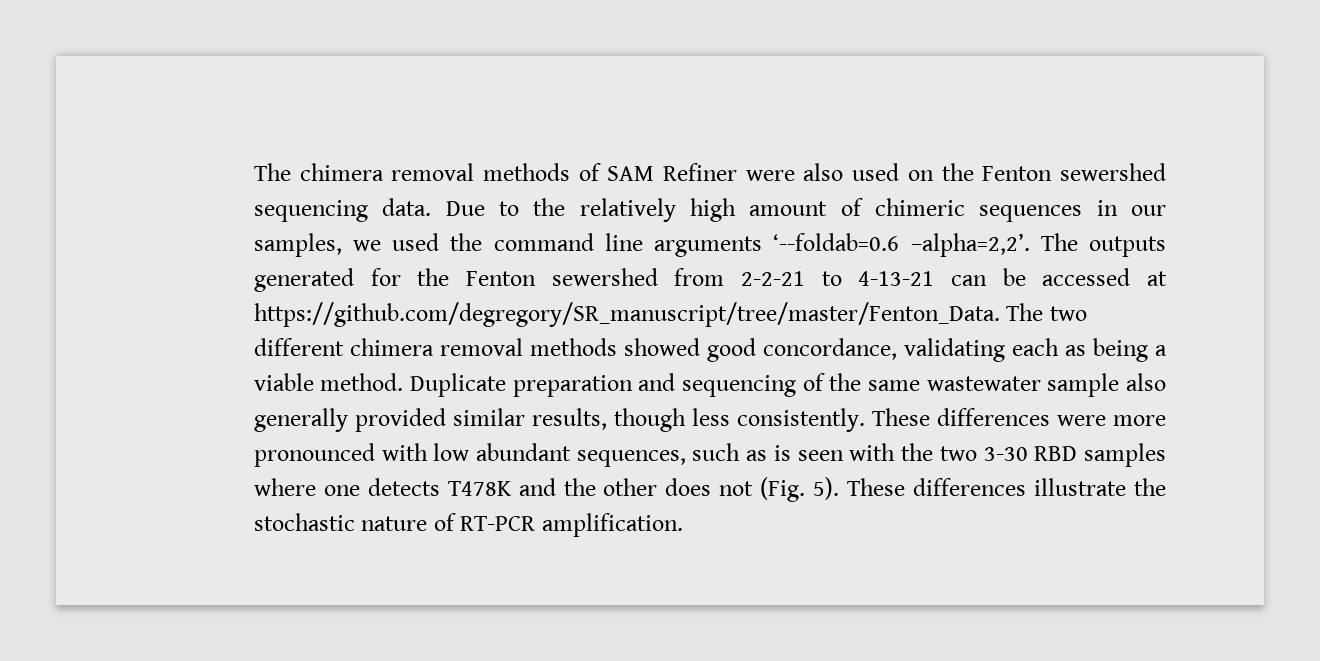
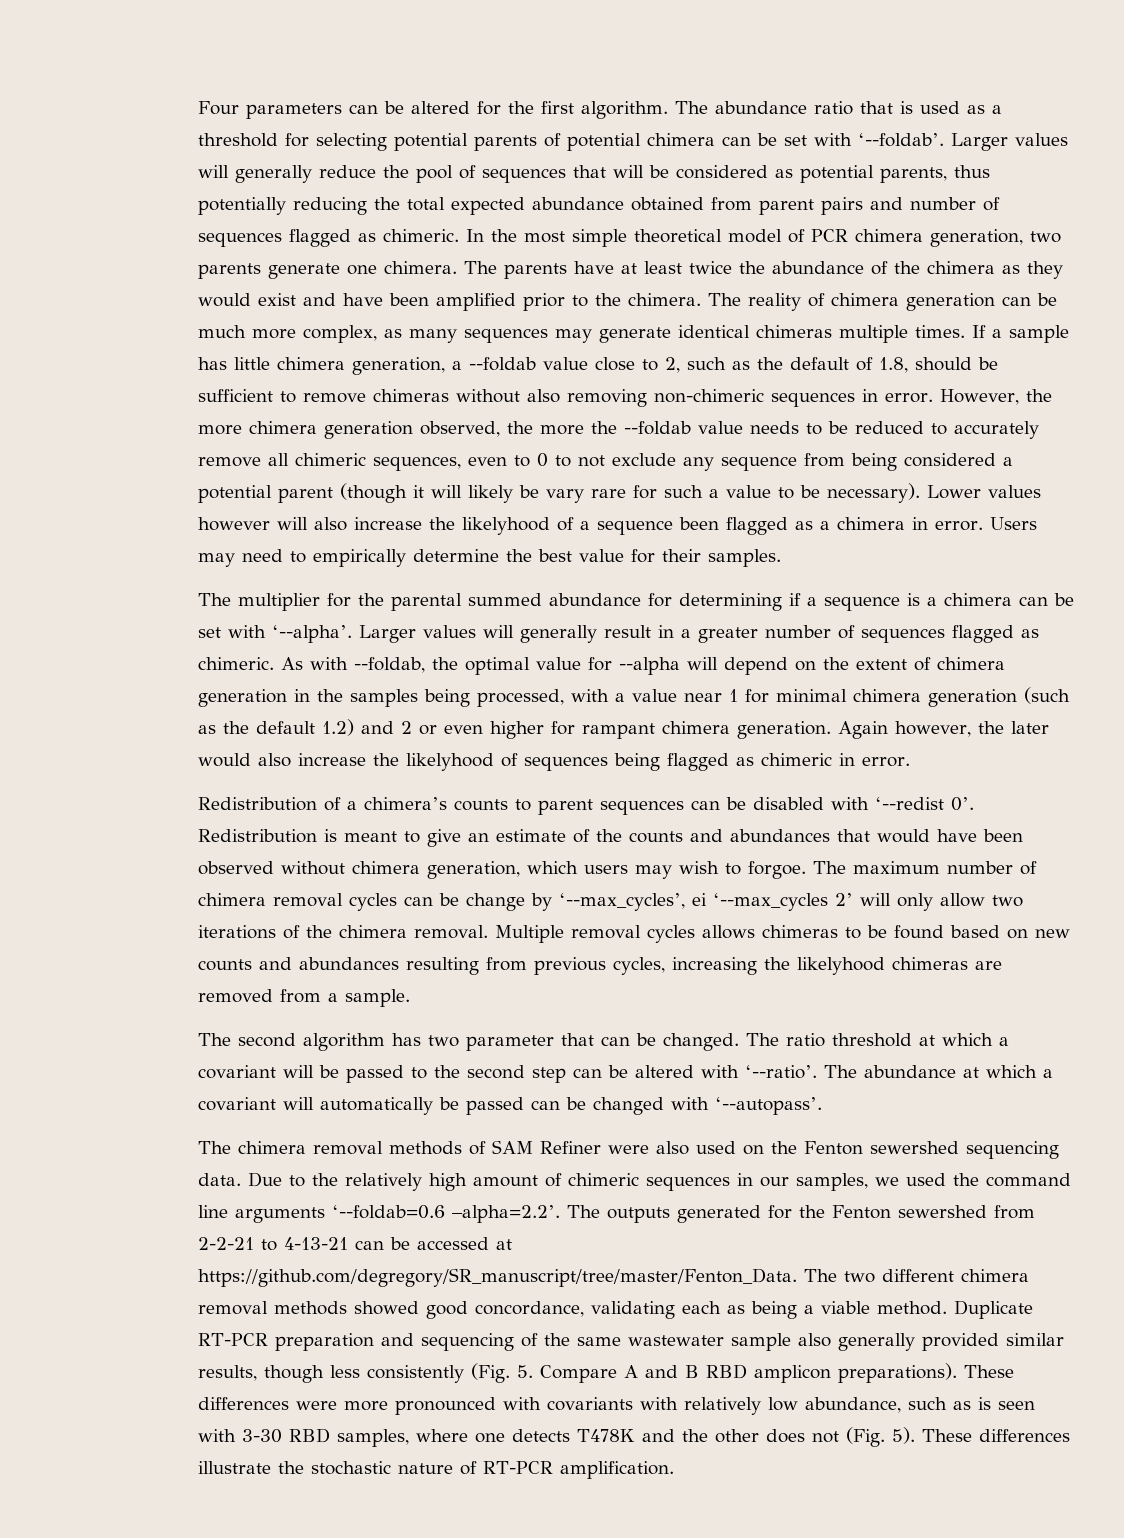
(253, 172) none -> [197,101,1002,119] [197,133,1068,151] [197,165,990,183] [197,197,1000,215] [197,229,1061,247] [197,261,1063,279] [197,293,1057,311] [197,325,1069,343] [197,357,998,375] [197,389,1052,407] [197,421,1039,439] [197,453,1013,471] [197,483,1041,503] [197,517,1037,535] [197,549,781,567] [197,593,1074,611] [197,625,1039,643] [197,657,1005,675] [197,687,1070,707] [197,719,1049,739] [197,753,910,771] [197,797,974,815] [197,829,1023,847] [197,861,1037,879] [197,893,1023,911] [197,925,1070,943] [197,957,1002,975] [197,989,410,1007] [197,1033,1009,1051] [197,1065,1053,1083] [197,1097,822,1115] Four parameters can be altered for the first algorithm. The abundance ratio that is used as a threshold for selecting potential parents of potential chimera can be set with ‘--foldab’. Larger values will generally reduce the pool of sequences that will be considered as potential parents, thus potentially reducing the total expected abundance obtained from parent pairs and number of sequences flagged as chimeric. In the most simple theoretical model of PCR chimera generation, two parents generate one chimera. The parents have at least twice the abundance of the chimera as they would exist and have been amplified prior to the chimera. The reality of chimera generation can be much more complex, as many sequences may generate identical chimeras multiple times. If a sample has little chimera generation, a --foldab value close to 2, such as the default of 1.8, should be sufficient to remove chimeras without also removing non-chimeric sequences in error. However, the more chimera generation observed, the more the --foldab value needs to be reduced to accurately remove all chimeric sequences, even to 0 to not exclude any sequence from being considered a potential parent (though it will likely be vary rare for such a value to be necessary). Lower values however will also increase the likelyhood of a sequence been flagged as a chimera in error. Users may need to empirically determine the best value for their samples. // The multiplier for the parental summed abundance for determining if a sequence is a chimera can be set with ‘--alpha’. Larger values will generally result in a greater number of sequences flagged as chimeric. As with --foldab, the optimal value for --alpha will depend on the extent of chimera generation in the samples being processed, with a value near 1 for minimal chimera generation (such as the default 1.2) and 2 or even higher for rampant chimera generation. Again however, the later would also increase the likelyhood of sequences being flagged as chimeric in error. // Redistribution of a chimera’s counts to parent sequences can be disabled with ‘--redist 0’. Redistribution is meant to give an estimate of the counts and abundances that would have been observed without chimera generation, which users may wish to forgoe. The maximum number of chimera removal cycles can be change by ‘--max_cycles’, ei ‘--max_cycles 2’ will only allow two iterations of the chimera removal. Multiple removal cycles allows chimeras to be found based on new counts and abundances resulting from previous cycles, increasing the likelyhood chimeras are removed from a sample. // The second algorithm has two parameter that can be changed. The ratio threshold at which a covariant will be passed to the second step can be altered with ‘--ratio’. The abundance at which a covariant will automatically be passed can be changed with ‘--autopass’. //
[910,233,1030,257] –alpha=2,2’. -> [451,1205,560,1223] –alpha=2.2’.
(507, 385) none -> [197,1333,268,1346] RT-PCR
[736,408,865,432] consistently. -> [366,1363,957,1383] consistently (Fig. 5. Compare A and B RBD amplicon preparations).
[433,443,686,467] low abundant sequences, -> [546,1397,901,1415] covariants with relatively low abundance,
[901,443,977,461] the two -> (236, 1435) none
[1083,443,1166,467] samples -> [336,1429,409,1447] samples,

